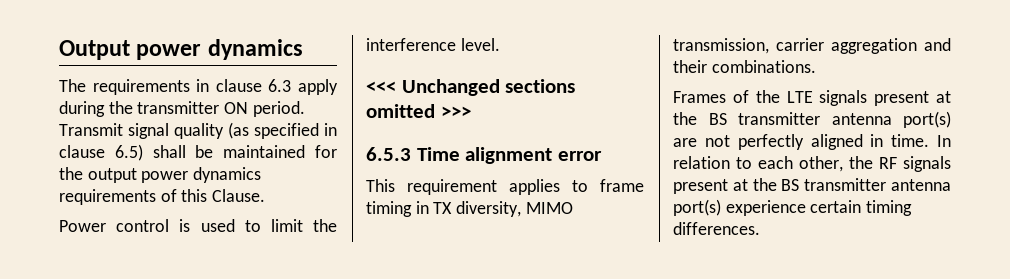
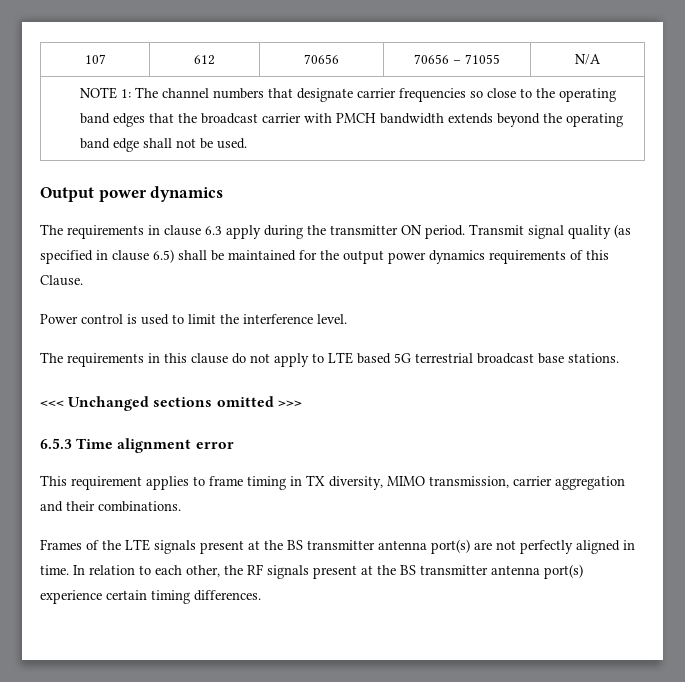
(59, 50) none -> [84,54,106,64] [194,55,215,65] [304,54,339,64] [414,54,500,64] [575,54,601,65] [79,87,616,102] [79,113,623,127] [79,138,247,152] 107 | 612 | 70656 | 70656 – 71055 | N/A // NOTE 1: The channel numbers that designate carrier frequencies so close to the operating band edges that the broadcast carrier with PMCH bandwidth extends beyond the operating band edge shall not be used. //
(500, 44) none -> [40,352,619,367] // The requirements in this clause do not apply to LTE based 5G terrestrial broadcast base stations.

